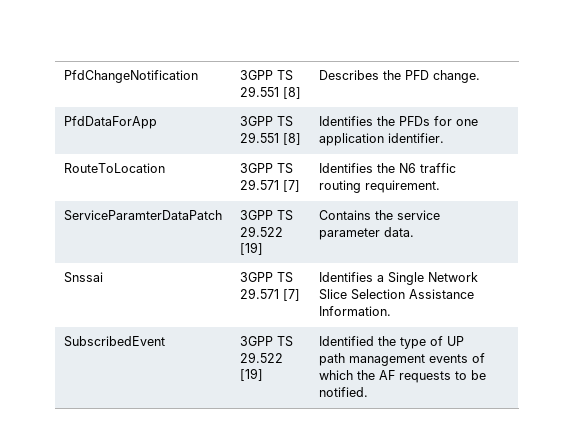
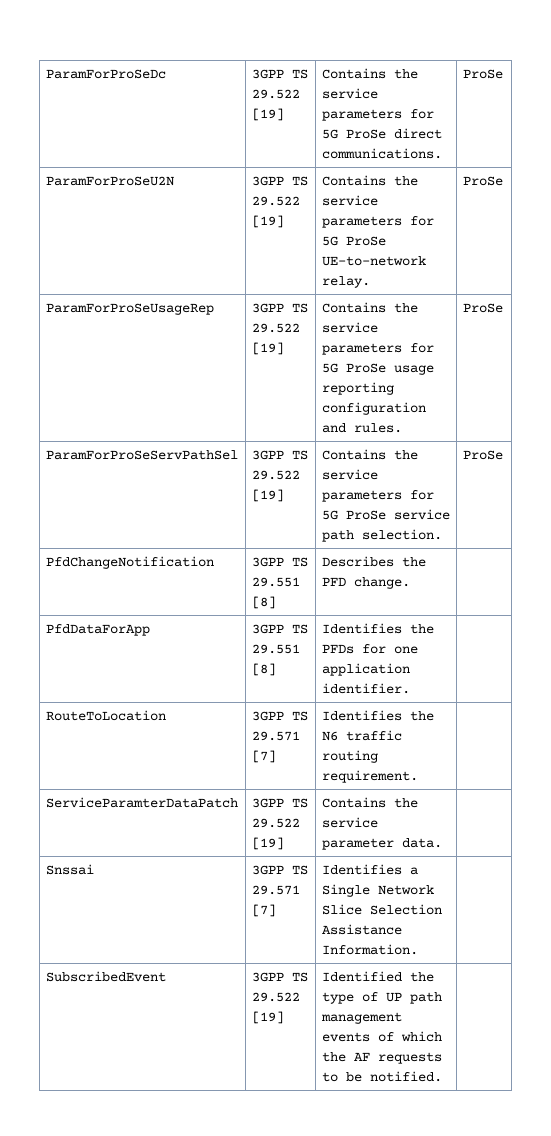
(63, 76) none -> [45,69,166,79] [251,69,308,79] [251,89,300,99] [251,108,284,121] [321,68,418,79] [321,88,378,99] [321,109,434,121] [321,128,442,139] [321,148,442,159] [462,69,503,79] [45,176,174,186] [251,176,308,186] [251,196,300,206] [251,215,284,228] [321,175,418,186] [321,195,378,206] [321,216,434,228] [321,236,386,246] [321,256,426,266] [321,276,370,288] [462,176,503,186] [45,303,214,315] [251,303,308,313] [251,323,300,333] [251,342,284,355] [321,302,418,313] [321,322,378,333] [321,343,434,355] [321,363,434,375] [321,382,394,395] [321,402,426,415] [321,423,402,433] [462,303,503,313] [45,450,238,460] [251,450,308,460] [251,470,300,480] [251,489,284,502] [321,449,418,460] [321,469,378,480] [321,490,434,502] [321,509,450,520] [321,529,442,542] [462,450,503,460] ParamForProSeDc | 3GPP TS 29.522 [19] | Contains the service parameters for 5G ProSe direct communications. | ProSe // ParamForProSeU2N | 3GPP TS 29.522 [19] | Contains the service parameters for 5G ProSe UE-to-network relay. | ProSe // ParamForProSeUsageRep | 3GPP TS 29.522 [19] | Contains the service parameters for 5G ProSe usage reporting configuration and rules. | ProSe // ParamForProSeServPathSel | 3GPP TS 29.522 [19] | Contains the service parameters for 5G ProSe service path selection. | ProSe //

